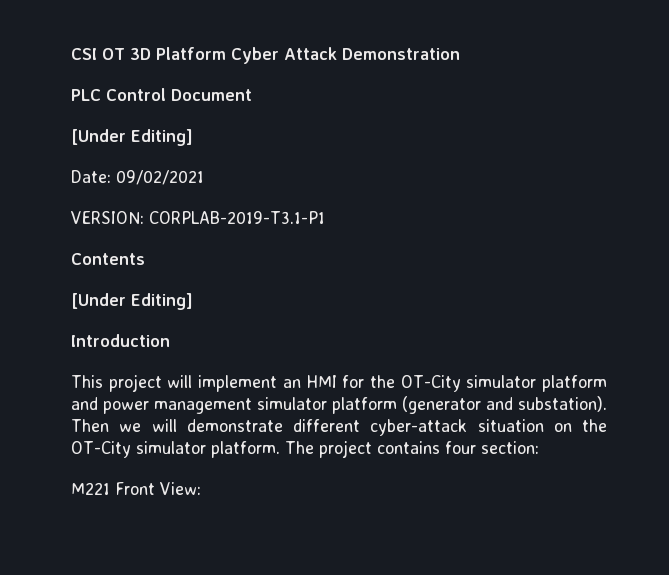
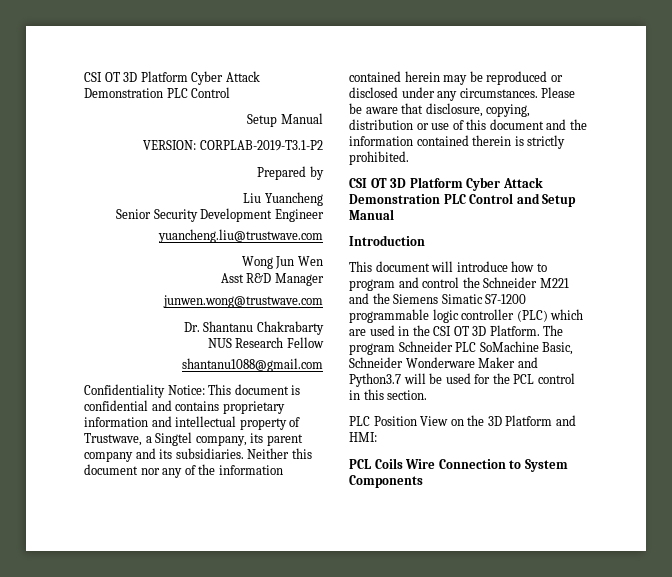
[71,47,460,64] [71,88,252,101] [71,129,193,146] [71,170,204,185] [71,211,325,224] [71,253,145,265] [71,293,193,310] [71,334,170,347] [71,374,608,392] [71,396,607,414] [71,419,607,436] [71,440,539,458] [71,482,201,495] CSI OT 3D Platform Cyber Attack Demonstration // PLC Control Document // [Under Editing] // Date: 09/02/2021 // VERSION: CORPLAB-2019-T3.1-P1 // Contents // [Under Editing] // Introduction // This project will implement an HMI for the OT-City simulator platform and power management simulator platform (generator and substation). Then we will demonstrate different cyber-attack situation on the OT-City simulator platform. The project contains four section: // M221 Front View: -> [84,71,260,85] [84,87,231,98] [247,113,323,127] [143,140,323,151] [257,166,324,180] [243,192,323,206] [116,208,324,222] [158,229,323,243] [241,256,323,269] [220,273,324,286] [163,295,323,308] [183,321,324,335] [207,337,324,348] [182,358,323,372] [84,384,301,398] [84,400,285,414] [84,416,301,430] [84,432,303,446] [84,448,312,462] [84,464,283,478] [349,71,563,85] [349,87,576,101] [349,103,531,117] [349,119,587,130] [349,135,566,149] [349,151,409,165] [349,177,543,191] [349,193,577,207] [349,209,394,220] [349,235,425,246] [349,261,547,272] [349,277,569,291] [349,293,527,304] [349,309,584,323] [349,325,564,336] [349,341,574,355] [349,357,538,368] [349,373,575,387] [349,389,428,400] [349,415,576,426] [349,432,377,442] [349,458,568,472] [349,475,423,488] CSI OT 3D Platform Cyber Attack Demonstration PLC Control // Setup Manual // VERSION: CORPLAB-2019-T3.1-P2 // Prepared by // Liu Yuancheng // Senior Security Development Engineer // yuancheng.liu@trustwave.com // Wong Jun Wen // Asst R&D Manager // junwen.wong@trustwave.com // Dr. Shantanu Chakrabarty // NUS Research Fellow // shantanu1088@gmail.com // Confidentiality Notice: This document is confidential and contains proprietary information and intellectual property of Trustwave, a Singtel company, its parent company and its subsidiaries. Neither this document nor any of the information contained herein may be reproduced or disclosed under any circumstances. Please be aware that disclosure, copying, distribution or use of this document and the information contained therein is strictly prohibited. // CSI OT 3D Platform Cyber Attack Demonstration PLC Control and Setup Manual // Introduction // This document will introduce how to program and control the Schneider M221 and the Siemens Simatic S7-1200 programmable logic controller (PLC) which are used in the CSI OT 3D Platform. The program Schneider PLC SoMachine Basic, Schneider Wonderware Maker and Python3.7 will be used for the PCL control in this section. // PLC Position View on the 3D Platform and HMI: // PCL Coils Wire Connection to System Components

